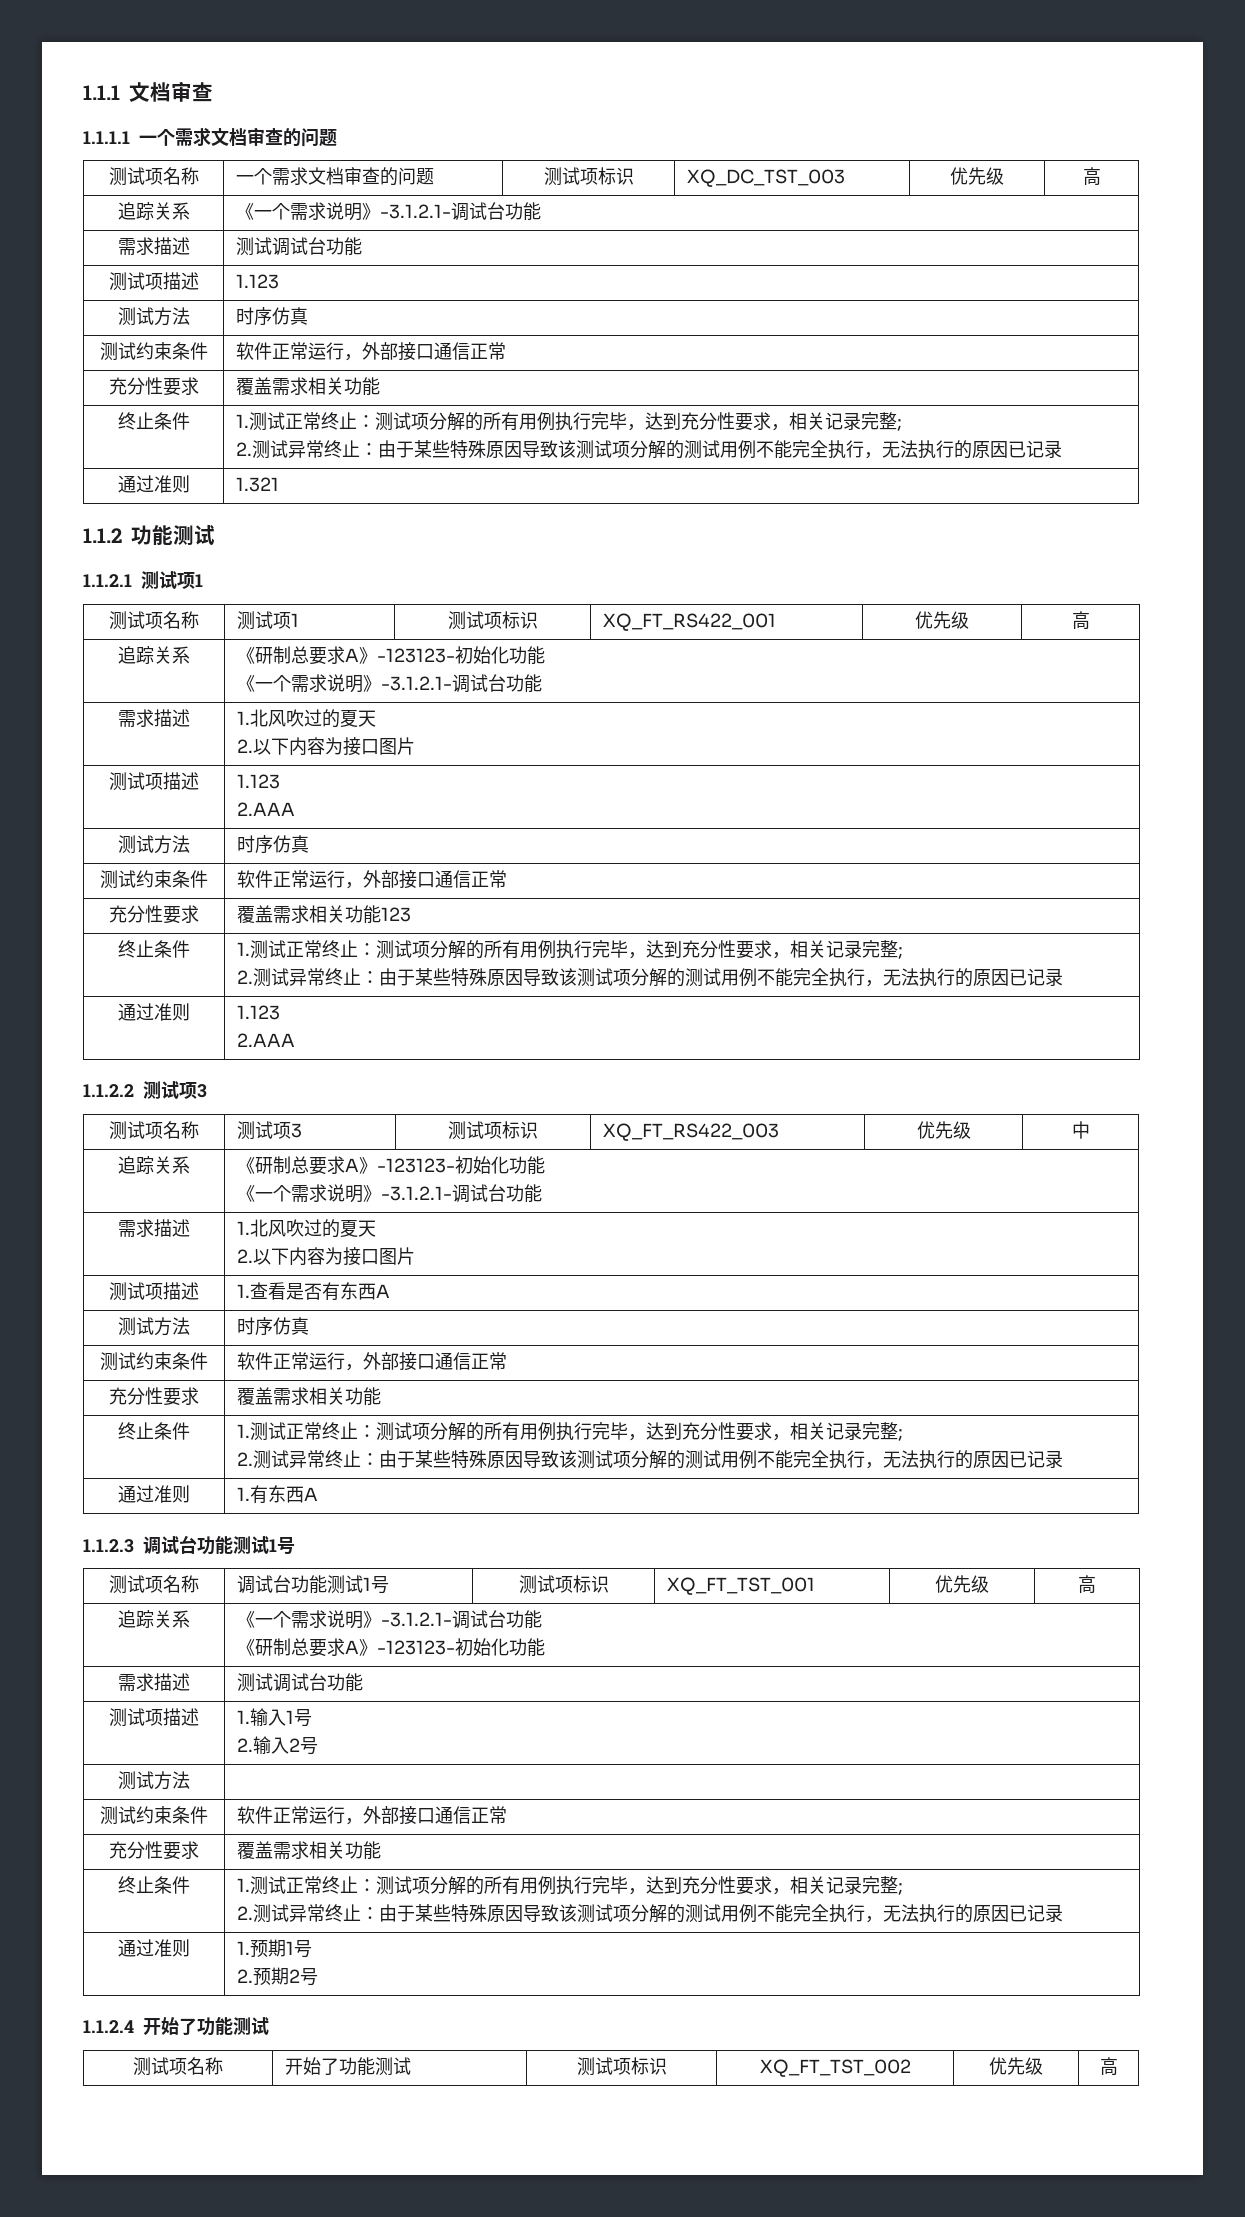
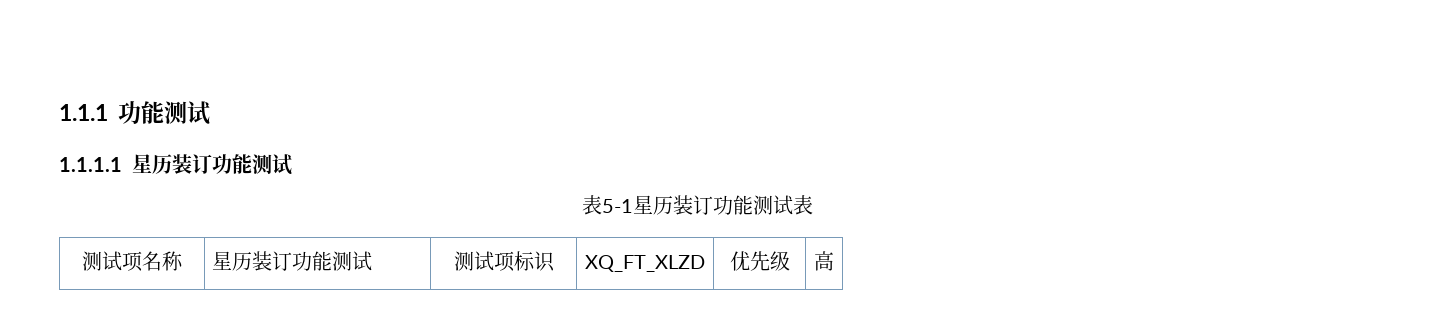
[129,81,213,102] 文档审查 -> [118,101,210,125] 功能测试
[139,127,337,147] [108,167,199,186] [236,167,435,186] [543,167,634,186] [687,169,846,187] [950,167,1004,185] [1082,167,1101,186] [117,202,190,220] [236,202,542,221] [117,237,190,255] [236,237,363,256] [108,272,199,291] [236,274,280,289] [117,307,190,326] [236,307,309,326] [99,342,208,361] [236,342,507,361] [108,377,199,396] [236,377,381,396] [117,412,190,430] [236,412,903,431] [236,440,1063,459] [117,475,190,493] [236,477,280,492] [83,525,215,545] [83,571,203,589] [109,611,199,630] [237,611,300,630] [447,611,538,630] [603,613,777,631] [915,611,969,629] [1071,611,1090,630] [118,646,190,664] [237,646,546,665] [237,674,543,693] [118,709,190,727] [237,709,377,728] [237,737,416,756] [109,772,199,791] [237,774,281,789] [237,802,296,816] [118,835,190,854] [237,835,310,854] [100,870,208,889] [237,870,508,889] [109,905,199,924] [237,905,412,924] [118,940,190,958] [237,940,904,959] [237,968,1064,987] [118,1003,190,1021] [237,1005,281,1020] [237,1033,296,1047] [83,1081,207,1099] [109,1121,199,1140] [237,1121,303,1140] [448,1121,538,1140] [603,1123,780,1141] [916,1121,971,1139] [1071,1121,1090,1139] [118,1156,190,1174] [237,1156,546,1175] [237,1184,543,1203] [118,1219,190,1237] [237,1219,377,1238] [237,1247,416,1266] [109,1282,199,1301] [237,1282,391,1301] [118,1317,190,1336] [237,1317,310,1336] [100,1352,208,1371] [237,1352,508,1371] [109,1387,199,1406] [237,1387,382,1406] [118,1422,190,1440] [237,1422,904,1441] [237,1450,1064,1469] [118,1485,190,1503] [237,1485,319,1504] [83,1535,295,1555] [109,1575,199,1594] [237,1575,390,1594] [518,1575,609,1594] [667,1577,816,1595] [935,1575,989,1593] [1078,1575,1096,1594] [118,1610,190,1628] [237,1610,543,1629] [237,1638,546,1657] [118,1673,190,1691] [237,1673,364,1692] [109,1708,199,1727] [237,1708,313,1727] [237,1736,319,1755] [118,1771,190,1790] [100,1806,208,1825] [237,1806,508,1825] [109,1841,199,1860] [237,1841,382,1860] [118,1876,190,1894] [237,1876,904,1895] [237,1904,1064,1923] [118,1939,190,1957] [237,1939,313,1958] [237,1967,319,1986] [83,2017,269,2036] [133,2057,223,2076] [285,2057,340,2075] 一个需求文档审查的问题 // 测试项名称 | 一个需求文档审查的问题 | 测试项标识 | XQ_DC_TST_003 | 优先级 | 高 // 追踪关系 | 《一个需求说明》-3.1.2.1-调试台功能 // 需求描述 | 测试调试台功能 // 测试项描述 | 1.123 // 测试方法 | 时序仿真 // 测试约束条件 | 软件正常运行，外部接口通信正常 // 充分性要求 | 覆盖需求相关功能 // 终止条件 | 1.测试正常终止：测试项分解的所有用例执行完毕，达到充分性要求，相关记录完整; // 2.测试异常终止：由于某些特殊原因导致该测试项分解的测试用例不能完全执行，无法执行的原因已记录 // 通过准则 | 1.321 // 1.1.2功能测试 // 1.1.2.1测试项1 // 测试项名称 | 测试项1 | 测试项标识 | XQ_FT_RS422_001 | 优先级 | 高 // 追踪关系 | 《研制总要求A》-123123-初始化功能 // 《一个需求说明》-3.1.2.1-调试台功能 // 需求描述 | 1.北风吹过的夏天 // 2.以下内容为接口图片 // 测试项描述 | 1.123 // 2.AAA // 测试方法 | 时序仿真 // 测试约束条件 | 软件正常运行，外部接口通信正常 // 充分性要求 | 覆盖需求相关功能123 // 终止条件 | 1.测试正常终止：测试项分解的所有用例执行完毕，达到充分性要求，相关记录完整; // 2.测试异常终止：由于某些特殊原因导致该测试项分解的测试用例不能完全执行，无法执行的原因已记录 // 通过准则 | 1.123 // 2.AAA // 1.1.2.2测试项3 // 测试项名称 | 测试项3 | 测试项标识 | XQ_FT_RS422_003 | 优先级 | 中 // 追踪关系 | 《研制总要求A》-123123-初始化功能 // 《一个需求说明》-3.1.2.1-调试台功能 // 需求描述 | 1.北风吹过的夏天 // 2.以下内容为接口图片 // 测试项描述 | 1.查看是否有东西A // 测试方法 | 时序仿真 // 测试约束条件 | 软件正常运行，外部接口通信正常 // 充分性要求 | 覆盖需求相关功能 // 终止条件 | 1.测试正常终止：测试项分解的所有用例执行完毕，达到充分性要求，相关记录完整; // 2.测试异常终止：由于某些特殊原因导致该测试项分解的测试用例不能完全执行，无法执行的原因已记录 // 通过准则 | 1.有东西A // 1.1.2.3调试台功能测试1号 // 测试项名称 | 调试台功能测试1号 | 测试项标识 | XQ_FT_TST_001 | 优先级 | 高 // 追踪关系 | 《一个需求说明》-3.1.2.1-调试台功能 // 《研制总要求A》-123123-初始化功能 // 需求描述 | 测试调试台功能 // 测试项描述 | 1.输入1号 // 2.输入2号 // 测试方法 | // 测试约束条件 | 软件正常运行，外部接口通信正常 // 充分性要求 | 覆盖需求相关功能 // 终止条件 | 1.测试正常终止：测试项分解的所有用例执行完毕，达到充分性要求，相关记录完整; // 2.测试异常终止：由于某些特殊原因导致该测试项分解的测试用例不能完全执行，无法执行的原因已记录 // 通过准则 | 1.预期1号 // 2.预期2号 // 1.1.2.4开始了功能测试 // 测试项名称 | 开始了 -> [132,154,292,175] [581,195,813,215] [82,251,183,272] [212,251,293,271] 星历装订功能测试 // 表5-1星历装订功能测试表 // 测试项名称 | 星历装订
[759,2059,911,2077] XQ_FT_TST_002 -> [585,255,705,272] XQ_FT_XLZD

